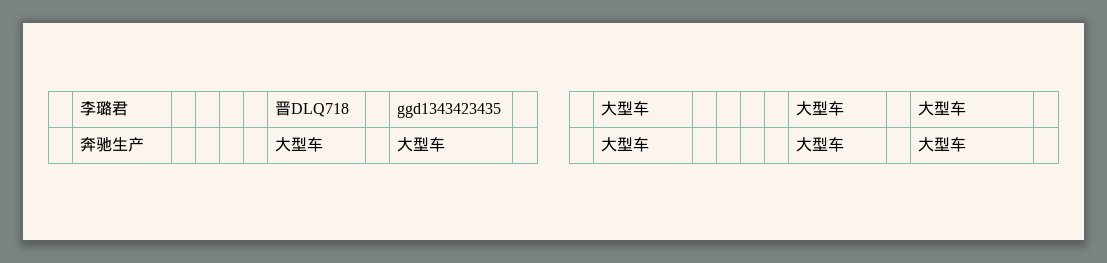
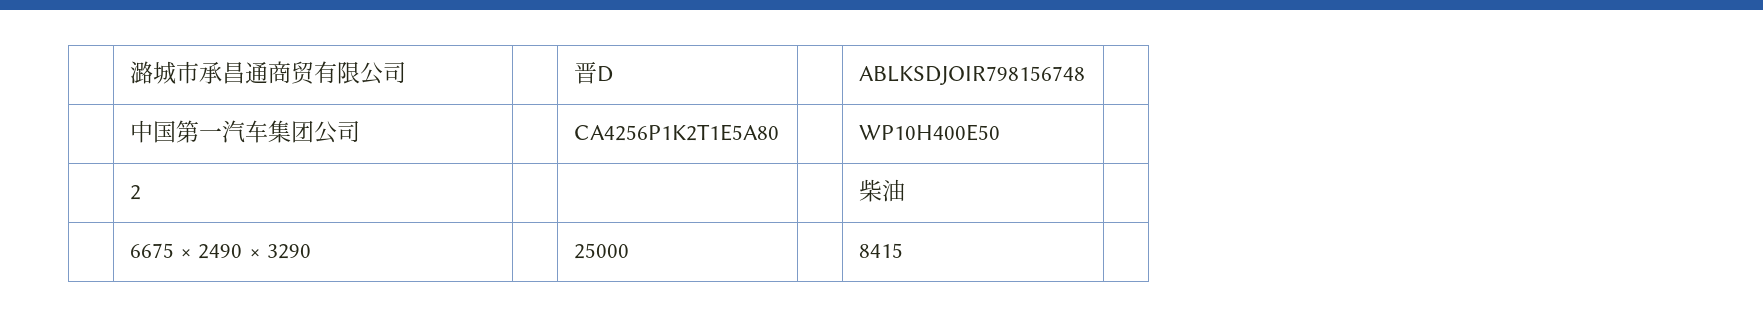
[79,101,128,116] [274,101,349,117] [396,103,501,118] [79,137,144,152] [274,137,323,152] [396,137,445,152] [600,101,649,116] [795,101,844,116] [917,101,966,116] [600,137,649,152] [795,137,844,152] [917,137,966,152] | 李璐君 | | | | | 晋DLQ718 | | ggd1343423435 | // | 奔驰生产 | | | | | 大型车 | | 大型车 | // | 大型车 | | | | | 大型车 | | 大型车 | // | 大型车 | | | | | 大型车 | | 大型车 -> [129,61,406,85] [573,61,613,84] [858,66,1085,85] [129,120,360,144] [573,124,779,141] [858,124,1000,141] [129,185,141,200] [858,179,905,202] [129,243,311,259] [573,243,629,259] [858,243,903,258] | 潞城市承昌通商贸有限公司 | | 晋D | | ABLKSDJOIR798156748 | // | 中国第一汽车集团公司 | | CA4256P1K2T1E5A80 | | WP10H400E50 | // | 2 | | | | 柴油 | // | 6675 × 2490 × 3290 | | 25000 | | 8415

